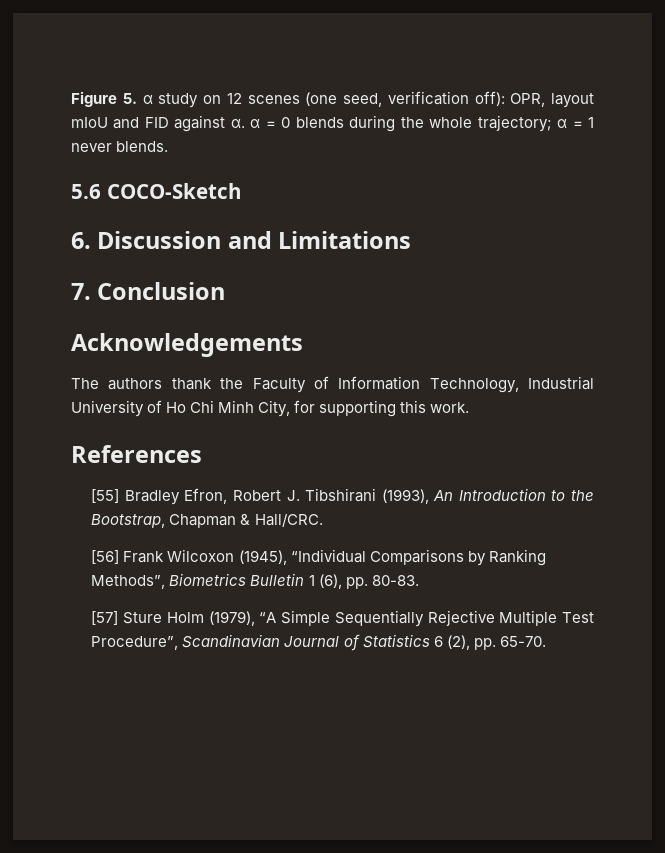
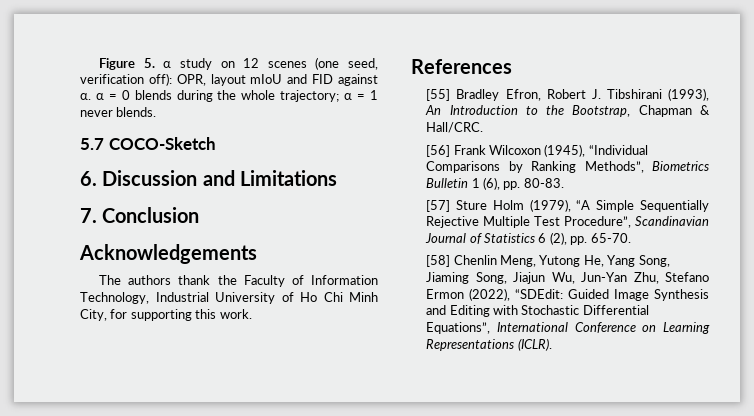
[71,184,101,199] 5.6 -> [80,138,104,150] 5.7
(546, 641) none -> [426,255,670,267] [426,272,709,284] [426,288,709,301] [426,305,649,317] [426,322,710,334] [426,338,552,351] // [58] Chenlin Meng, Yutong He, Yang Song, Jiaming Song, Jiajun Wu, Jun-Yan Zhu, Stefano Ermon (2022), “SDEdit: Guided Image Synthesis and Editing with Stochastic Differential Equations”, International Conference on Learning Representations (ICLR).

